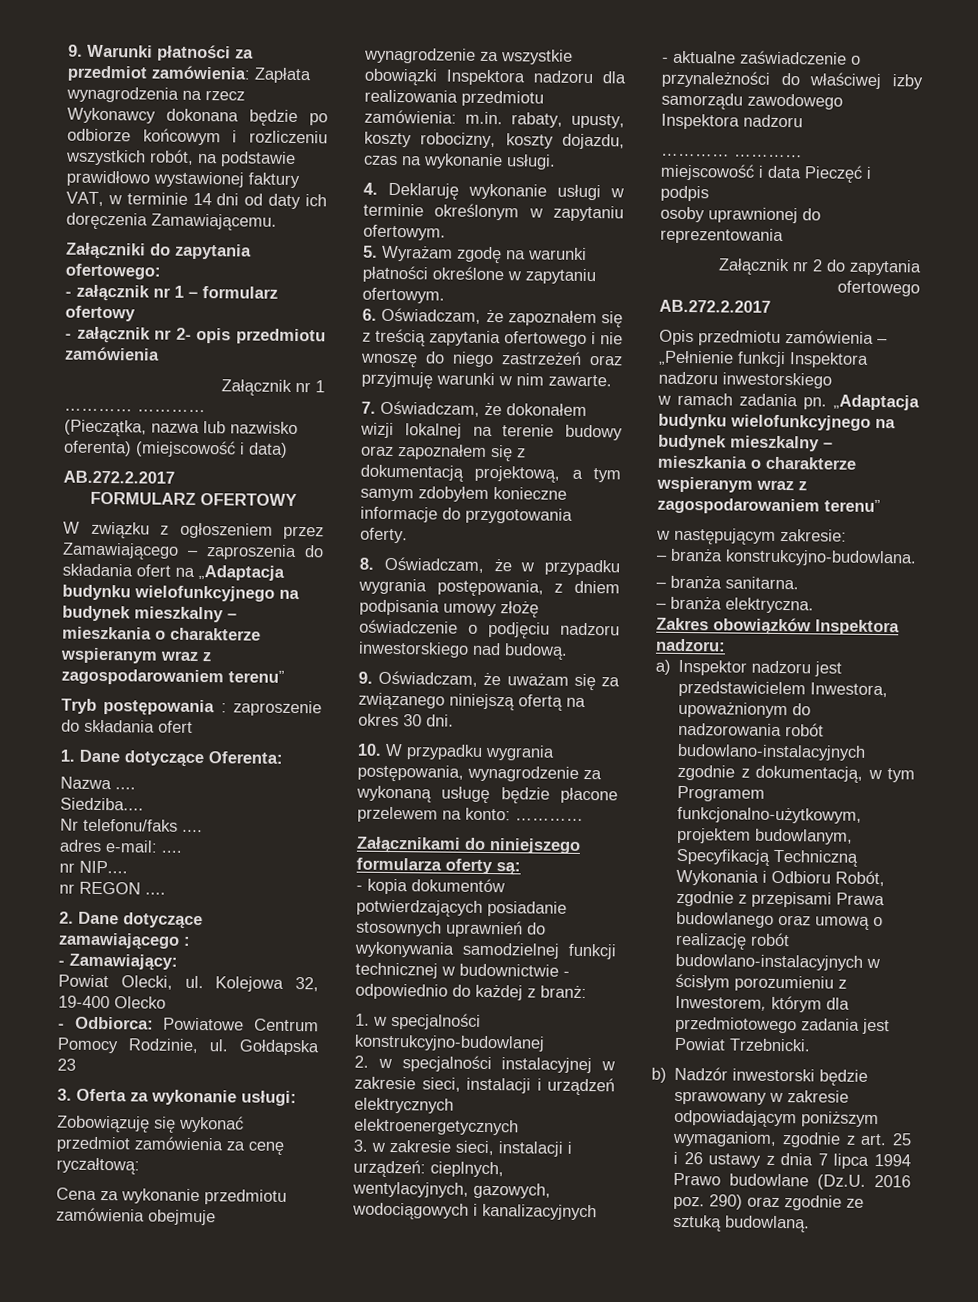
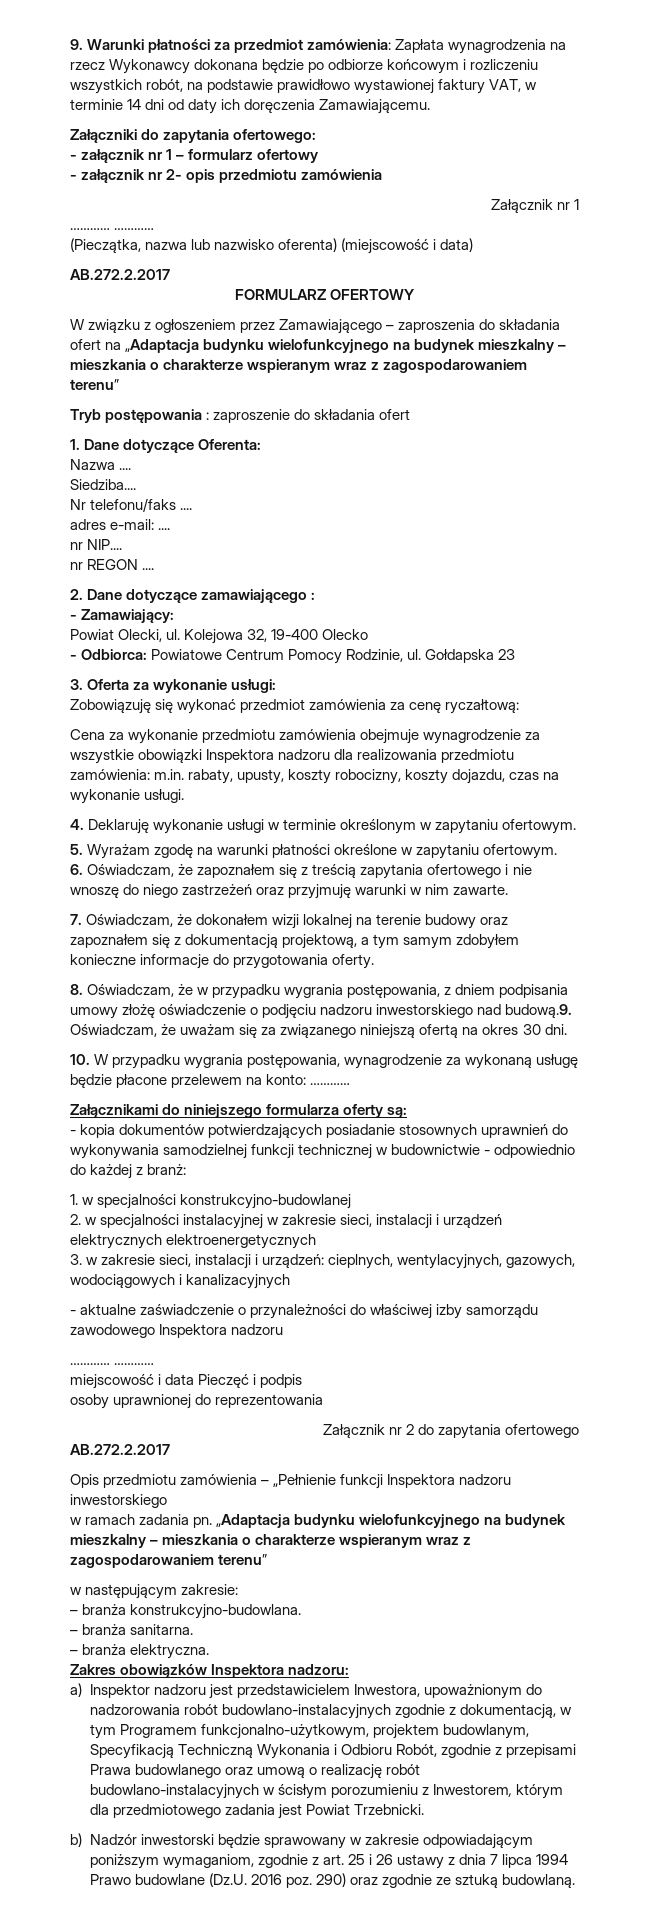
[504,643,568,660] [358,671,373,684] budową. // 9. -> [505,1004,573,1018] budową.9.

